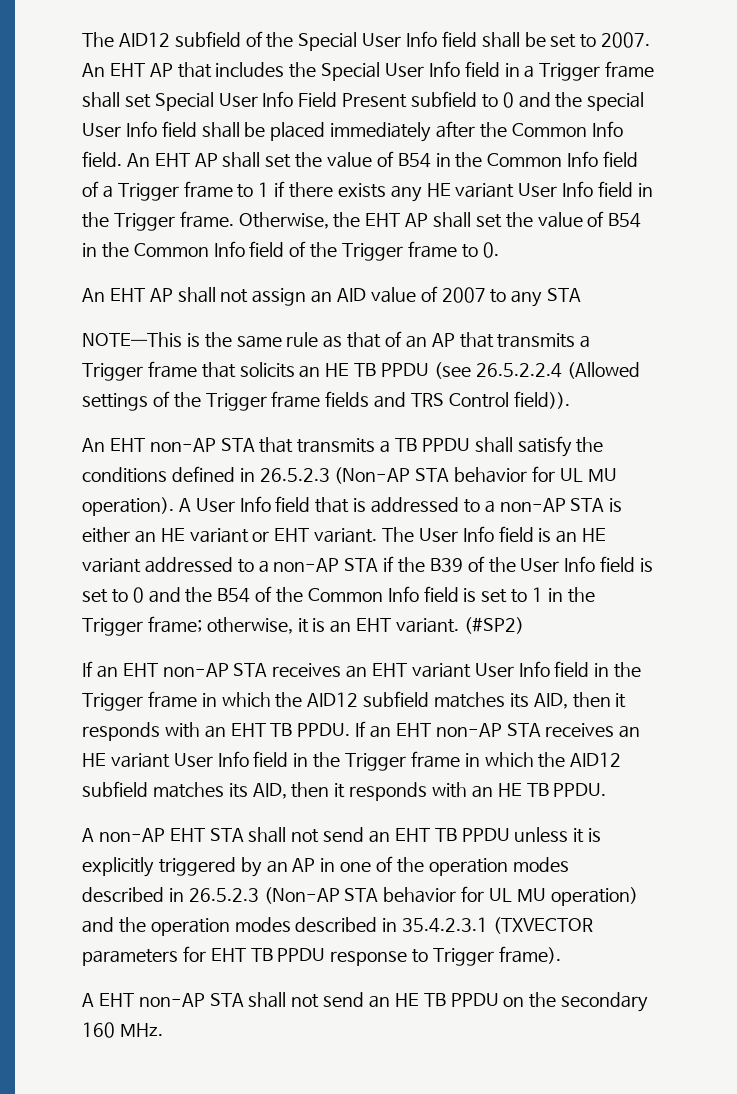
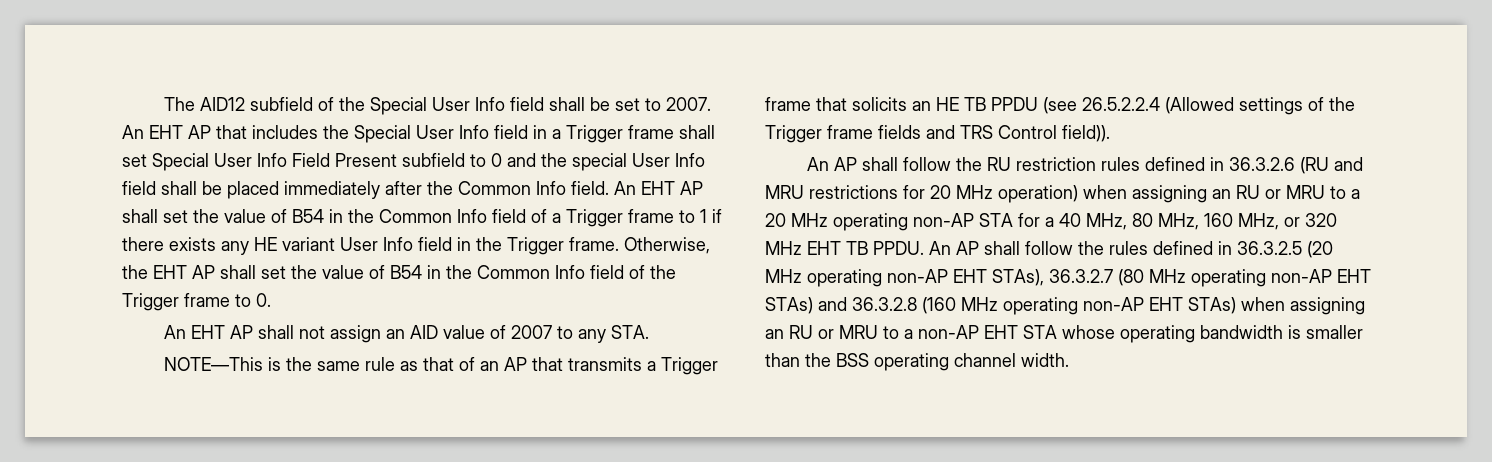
[547,288,582,302] STA -> [611,325,650,339] STA.
[109,436,604,457] [82,466,617,484] [82,496,623,516] [82,526,607,543] [82,556,653,573] [82,586,595,603] [82,616,524,636] [82,661,642,678] [82,691,627,711] [82,721,641,741] [82,751,622,771] [82,781,607,801] [82,827,602,843] [82,856,569,877] [82,886,638,906] [82,917,594,936] [82,946,561,966] [82,992,649,1012] [82,1022,163,1038] EHT non-AP STA that transmits a TB PPDU shall satisfy the conditions defined in 26.5.2.3 (Non-AP STA behavior for UL MU operation). A User Info field that is addressed to a non-AP STA is either an HE variant or EHT variant. The User Info field is an HE variant addressed to a non-AP STA if the B39 of the User Info field is set to 0 and the B54 of the Common Info field is set to 1 in the Trigger frame; otherwise, it is an EHT variant. (#SP2) // If an EHT non-AP STA receives an EHT variant User Info field in the Trigger frame in which the AID12 subfield matches its AID, then it responds with an EHT TB PPDU. If an EHT non-AP STA receives an HE variant User Info field in the Trigger frame in which the AID12 subfield matches its AID, then it responds with an HE TB PPDU. // A non-AP EHT STA shall not send an EHT TB PPDU unless it is explicitly triggered by an AP in one of the operation modes described in 26.5.2.3 (Non-AP STA behavior for UL MU operation) and the operation modes described in 35.4.2.3.1 (TXVECTOR parameters for EHT TB PPDU response to Trigger frame). // A EHT non-AP STA shall not send an HE TB PPDU on the secondary 160 MHz. -> [834,157,1364,174] [765,185,1360,203] [765,213,1337,231] [765,241,1333,258] [765,269,1371,287] [765,297,1365,315] [765,325,1363,343] [765,353,1069,371] AP shall follow the RU restriction rules defined in 36.3.2.6 (RU and MRU restrictions for 20 MHz operation) when assigning an RU or MRU to a 20 MHz operating non-AP STA for a 40 MHz, 80 MHz, 160 MHz, or 320 MHz EHT TB PPDU. An AP shall follow the rules defined in 36.3.2.5 (20 MHz operating non-AP EHT STAs), 36.3.2.7 (80 MHz operating non-AP EHT STAs) and 36.3.2.8 (160 MHz operating non-AP EHT STAs) when assigning an RU or MRU to a non-AP EHT STA whose operating bandwidth is smaller than the BSS operating channel width.

